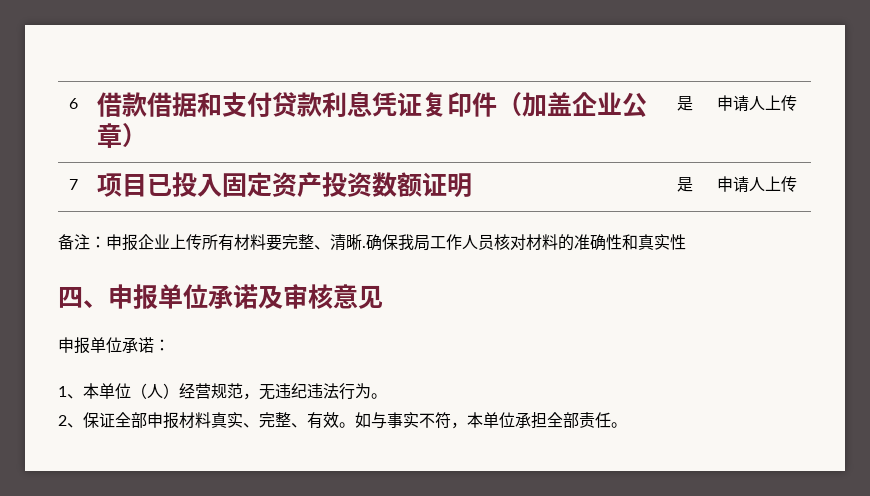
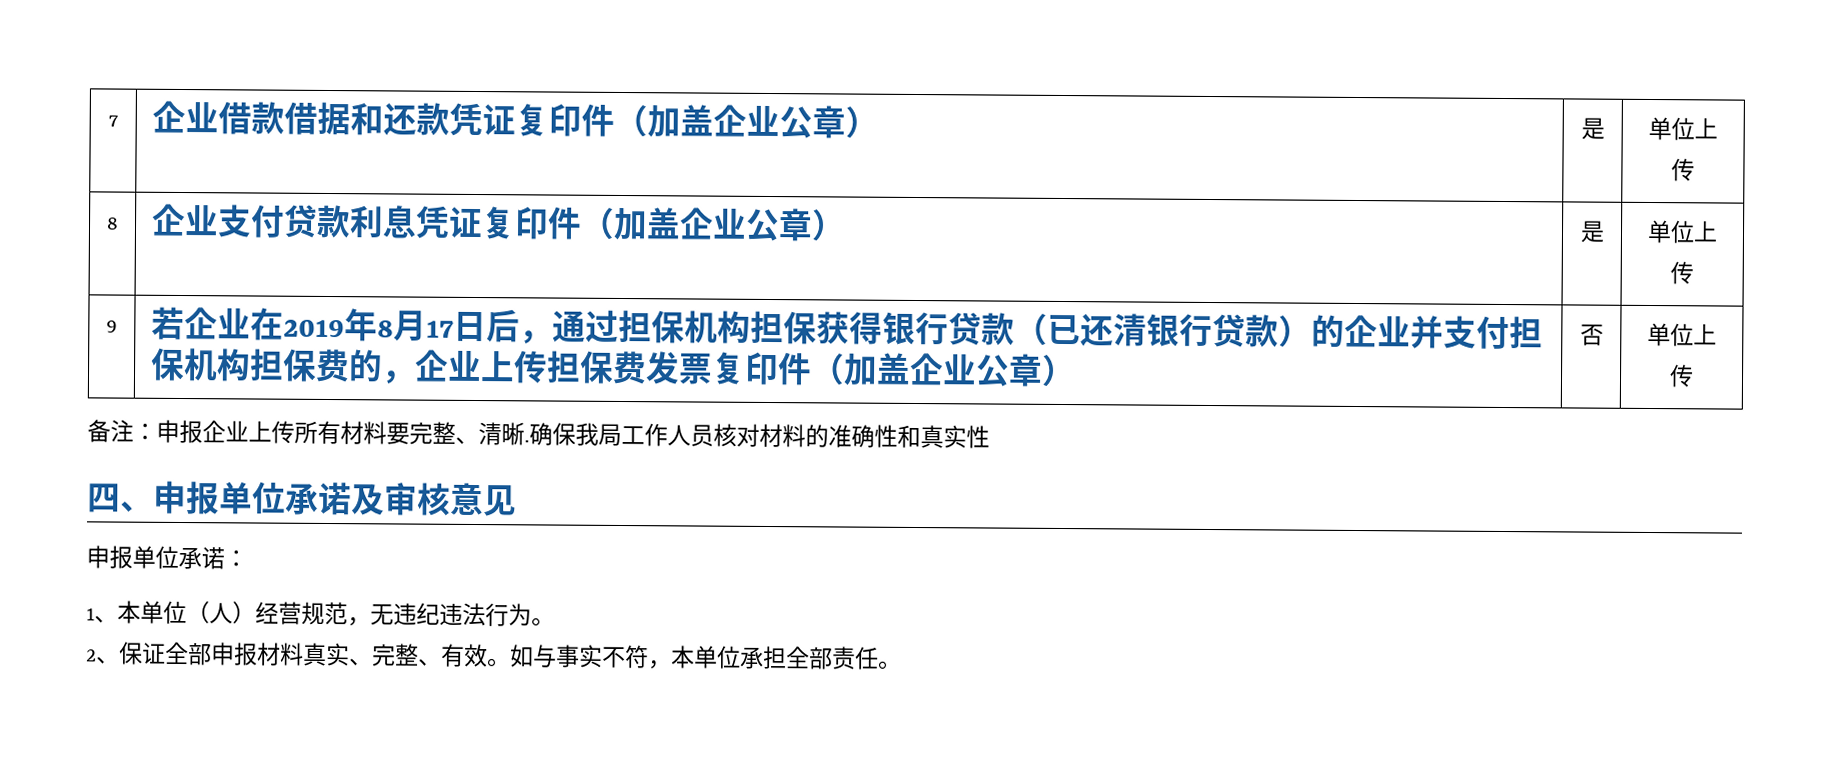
[68,98,78,109] 6 | -> [108,115,118,127] [152,100,220,134] 7 | 企业
(222, 104) none -> [383,102,880,139] [1580,117,1605,140] [1648,116,1718,141] [1671,158,1695,182] [106,217,119,230] [151,203,220,237] 还款凭证复印件（加盖企业公章） | 是 | 单位上传 // 8 | 企业
[716,95,797,112] [68,179,78,190] [96,172,472,198] [676,177,693,192] [716,176,765,193] 申请人上传 // 7 | 项目已投入固定资产投资数额证明 | 是 | 申请人 -> [1647,219,1718,244] [1670,261,1694,285] [106,320,118,333] [151,306,1544,350] [150,347,1077,388] [1579,324,1604,346] [1647,322,1694,347] 单位上传 // 9 | 若企业在2019年8月17日后，通过担保机构担保获得银行贷款（已还清银行贷款）的企业并支付担保机构担保费的，企业上传担保费发票复印件（加盖企业公章） | 否 | 单位

